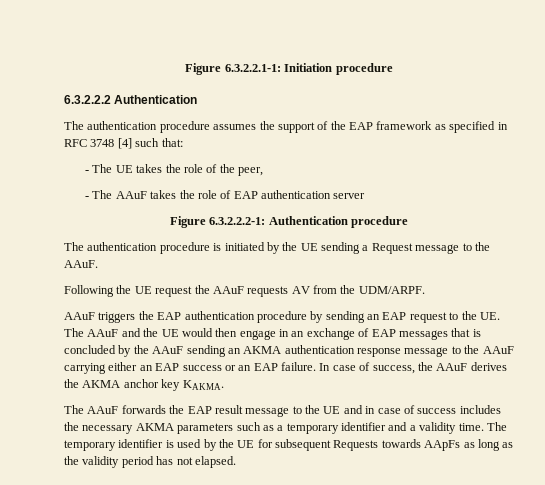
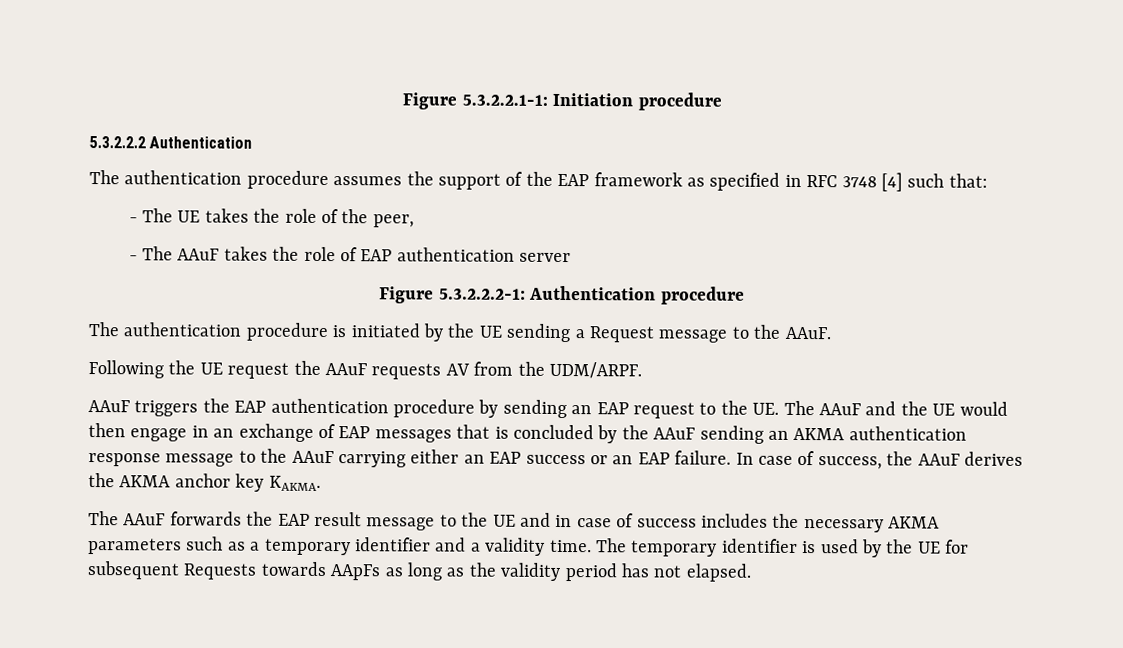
[185,63,281,75] Figure 6.3.2.2.1-1: -> [402,92,548,110] Figure 5.3.2.2.1-1:
[64,95,111,104] 6.3.2.2.2 -> [89,136,146,149] 5.3.2.2.2
[209,217,266,225] 6.3.2.2.2-1: -> [438,288,526,300] 5.3.2.2.2-1:

